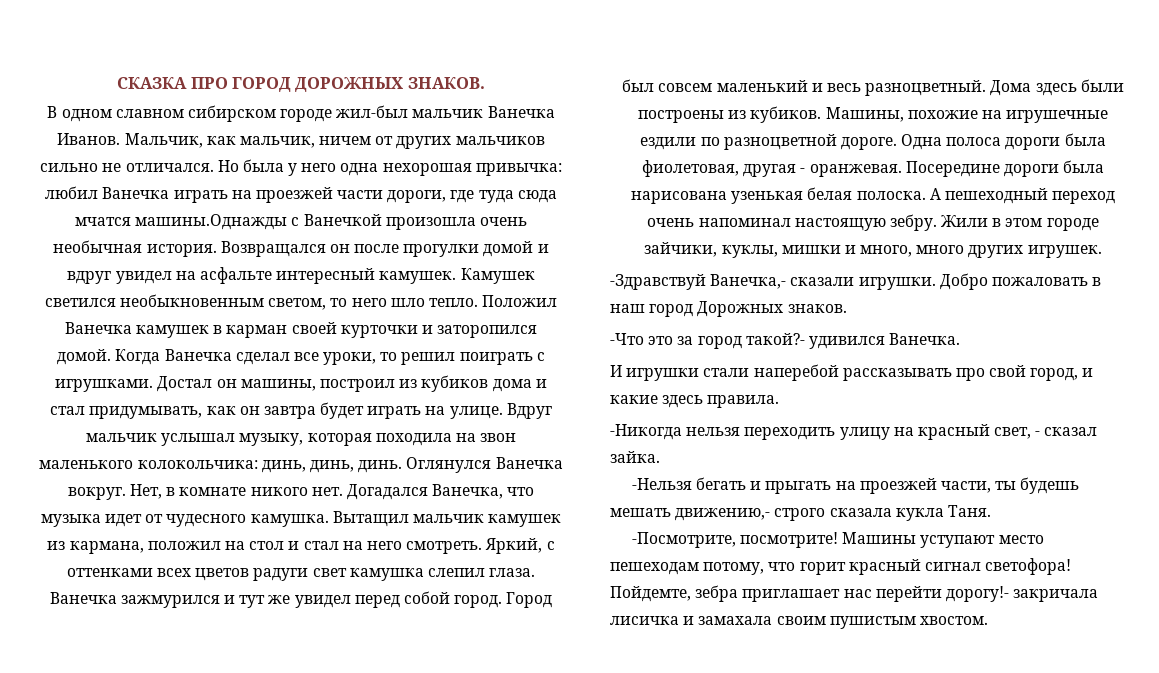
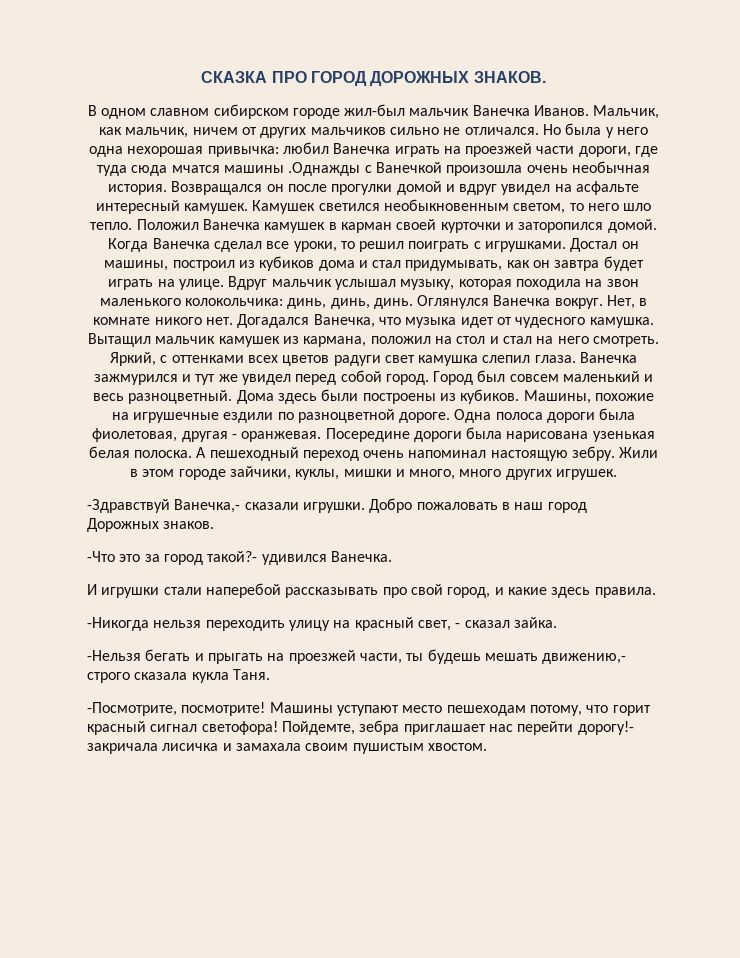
[135,214,288,230] машины.Однажды -> [224,162,361,176] машины .Однажды

